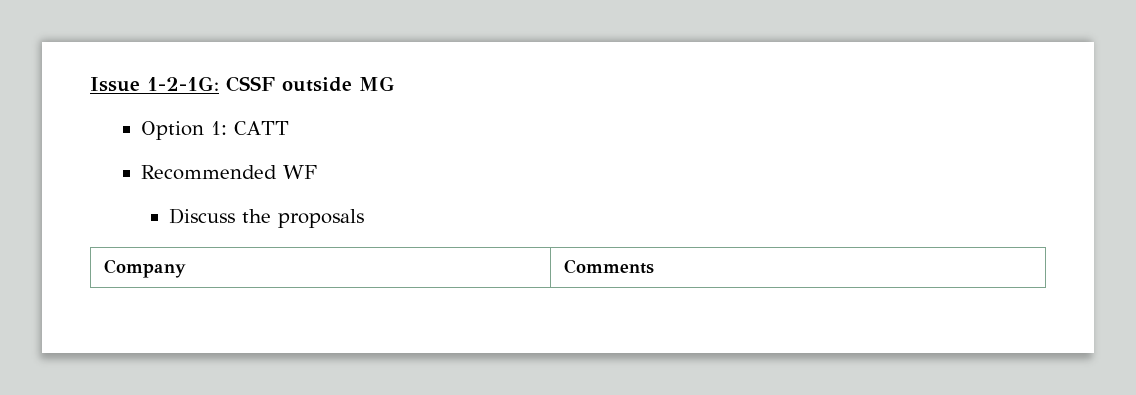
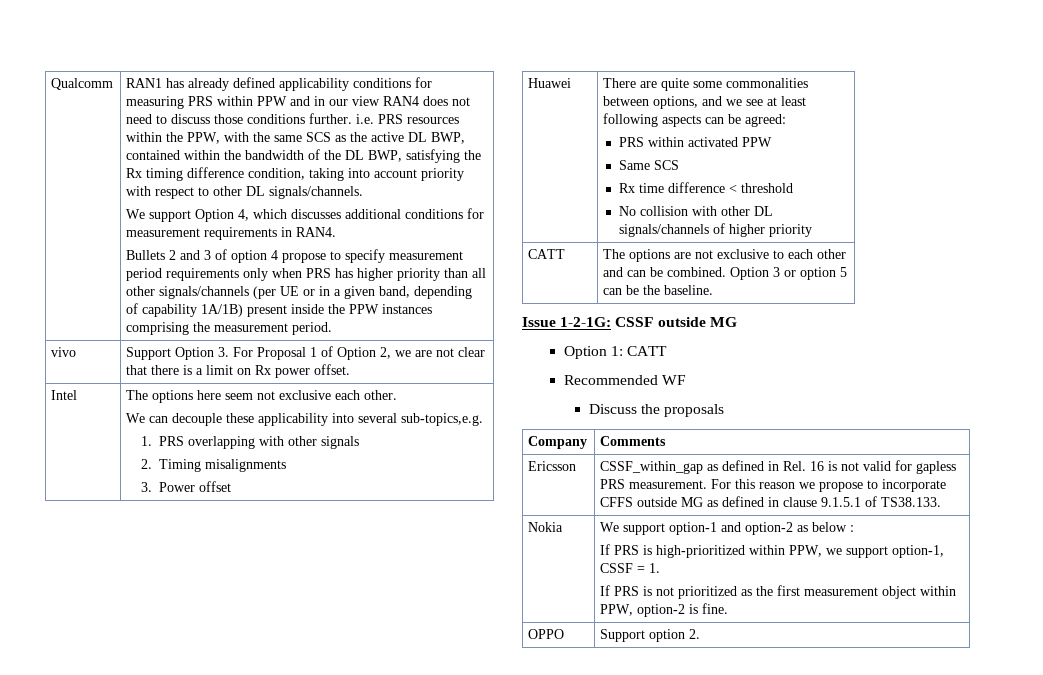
(90, 84) none -> [51,78,114,90] [126,77,433,91] [126,96,471,109] [126,113,460,124] [126,132,466,144] [126,149,482,163] [126,167,465,181] [126,186,364,199] [126,208,485,222] [126,227,337,240] [126,249,464,263] [126,268,487,281] [126,286,473,299] [126,303,433,317] [126,322,333,335] [51,347,77,357] [126,346,486,360] [126,364,351,378] [51,390,78,400] [126,390,398,403] [126,413,484,426] [141,436,360,449] [141,459,287,472] [141,481,232,492] [528,78,572,88] [603,78,809,91] [603,96,807,109] [603,113,787,127] [618,137,772,147] [618,160,679,170] [618,182,793,193] [618,206,773,216] [618,223,812,237] [528,249,566,259] [603,249,847,262] [603,267,848,280] [603,285,714,295] Qualcomm | RAN1 has already defined applicability conditions for measuring PRS within PPW and in our view RAN4 does not need to discuss those conditions further. i.e. PRS resources within the PPW, with the same SCS as the active DL BWP, contained within the bandwidth of the DL BWP, satisfying the Rx timing difference condition, taking into account priority with respect to other DL signals/channels. // We support Option 4, which discusses additional conditions for measurement requirements in RAN4. // Bullets 2 and 3 of option 4 propose to specify measurement period requirements only when PRS has higher priority than all other signals/channels (per UE or in a given band, depending of capability 1A/1B) present inside the PPW instances comprising the measurement period. // vivo | Support Option 3. For Proposal 1 of Option 2, we are not clear that there is a limit on Rx power offset. // Intel | The options here seem not exclusive each other. // We can decouple these applicability into several sub-topics,e.g. // 1. PRS overlapping with other signals // 2. Timing misalignments // 3. Power offset // Huawei | There are quite some commonalities between options, and we see at least following aspects can be agreed: // PRS within activated PPW // Same SCS // Rx time difference < threshold // No collision with other DL signals/channels of higher priority // CATT | The options are not exclusive to each other and can be combined. Option 3 or option 5 can be the baseline. //
(655, 266) none -> [528,461,577,471] [600,460,957,474] [600,479,947,492] [600,496,942,507] [528,522,564,532] [600,522,855,535] [600,544,945,558] [600,563,661,573] [600,585,957,599] [600,603,729,617] [528,629,565,639] [600,629,701,642] // Ericsson | CSSF_within_gap as defined in Rel. 16 is not valid for gapless PRS measurement. For this reason we propose to incorporate CFFS outside MG as defined in clause 9.1.5.1 of TS38.133. // Nokia | We support option-1 and option-2 as below : // If PRS is high-prioritized within PPW, we support option-1, CSSF = 1. // If PRS is not prioritized as the first measurement object within PPW, option-2 is fine. // OPPO | Support option 2.

